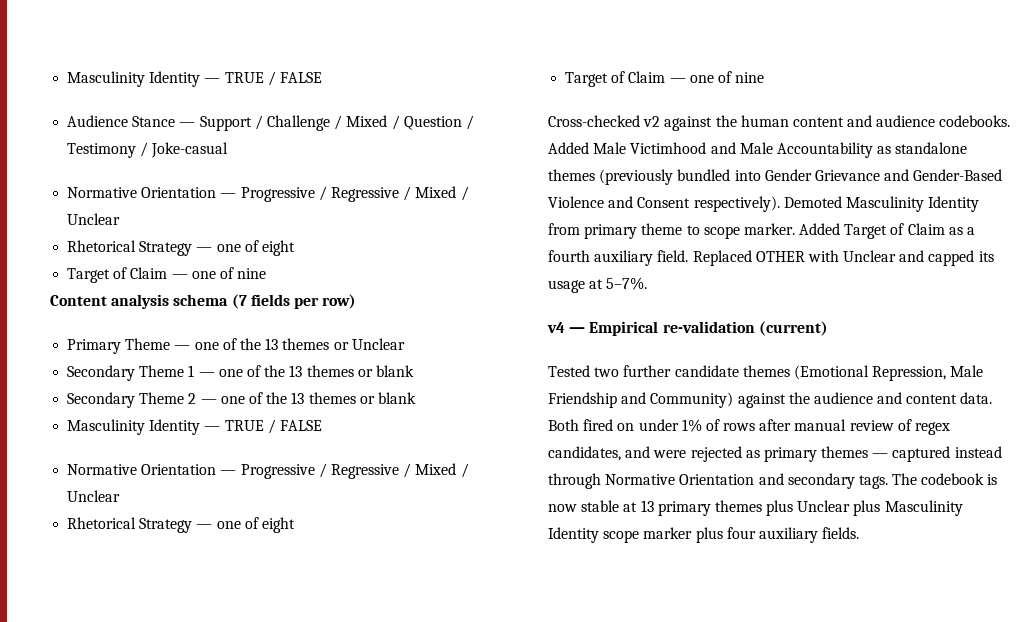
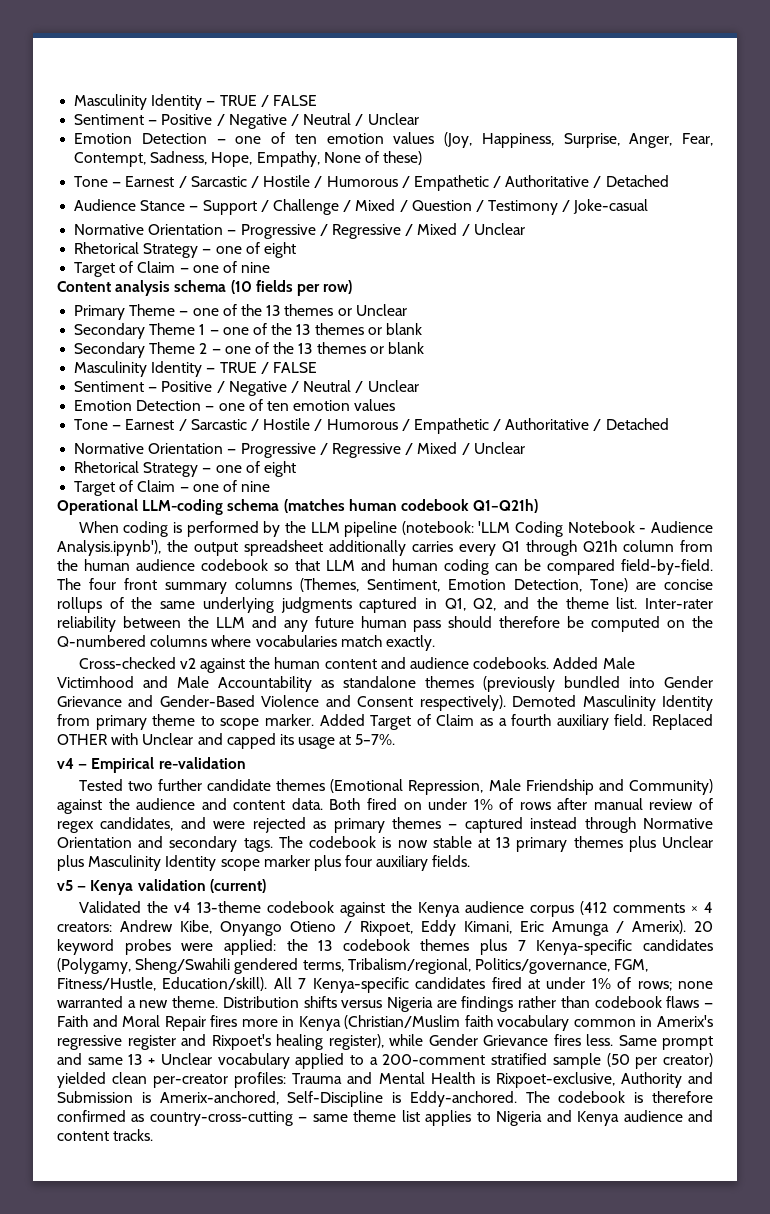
[67,71,322,87] Masculinity Identity — TRUE / FALSE -> [74,94,317,110] [74,113,419,129] [74,132,713,148] [74,151,423,167] [74,175,669,191] Masculinity Identity — TRUE / FALSE // Sentiment — Positive / Negative / Neutral / Unclear // Emotion Detection — one of ten emotion values (Joy, Happiness, Surprise, Anger, Fear, Contempt, Sadness, Hope, Empathy, None of these) // Tone — Earnest / Sarcastic / Hostile / Humorous / Empathetic / Authoritative / Detached
[231,294,247,309] (7 -> [230,280,252,294] (10
(322, 425) none -> [74,380,419,396] [74,399,396,411] [74,418,669,434] // Sentiment — Positive / Negative / Neutral / Unclear // Emotion Detection — one of ten emotion values // Tone — Earnest / Sarcastic / Hostile / Humorous / Empathetic / Authoritative / Detached
(765, 77) none -> [57,499,539,515] [78,521,713,537] [57,540,713,556] [57,559,713,575] [57,578,713,594] [57,597,713,613] [57,616,714,632] [57,635,435,651] // Operational LLM-coding schema (matches human codebook Q1–Q21h) // When coding is performed by the LLM pipeline (notebook: 'LLM Coding Notebook - Audience Analysis.ipynb'), the output spreadsheet additionally carries every Q1 through Q21h column from the human audience codebook so that LLM and human coding can be compared field-by-field. The four front summary columns (Themes, Sentiment, Emotion Detection, Tone) are concise rollups of the same underlying judgments captured in Q1, Q2, and the theme list. Inter-rater reliability between the LLM and any future human pass should therefore be computed on the Q-numbered columns where vocabularies match exactly.
[758,321,828,336] (current) -> (246, 763) none
(860, 533) none -> [57,879,266,895] [78,901,713,917] [57,920,713,936] [57,939,713,955] [57,958,649,974] [57,977,713,993] [57,996,713,1012] [57,1015,713,1031] [57,1034,713,1050] [57,1053,713,1069] [57,1072,714,1088] [57,1091,714,1107] [57,1110,713,1126] [57,1129,154,1141] // v5 — Kenya validation (current) // Validated the v4 13-theme codebook against the Kenya audience corpus (412 comments × 4 creators: Andrew Kibe, Onyango Otieno / Rixpoet, Eddy Kimani, Eric Amunga / Amerix). 20 keyword probes were applied: the 13 codebook themes plus 7 Kenya-specific candidates (Polygamy, Sheng/Swahili gendered terms, Tribalism/regional, Politics/governance, FGM, Fitness/Hustle, Education/skill). All 7 Kenya-specific candidates fired at under 1% of rows; none warranted a new theme. Distribution shifts versus Nigeria are findings rather than codebook flaws — Faith and Moral Repair fires more in Kenya (Christian/Muslim faith vocabulary common in Amerix's regressive register and Rixpoet's healing register), while Gender Grievance fires less. Same prompt and same 13 + Unclear vocabulary applied to a 200-comment stratified sample (50 per creator) yielded clean per-creator profiles: Trauma and Mental Health is Rixpoet-exclusive, Authority and Submission is Amerix-anchored, Self-Discipline is Eddy-anchored. The codebook is therefore confirmed as country-cross-cutting — same theme list applies to Nigeria and Kenya audience and content tracks.

